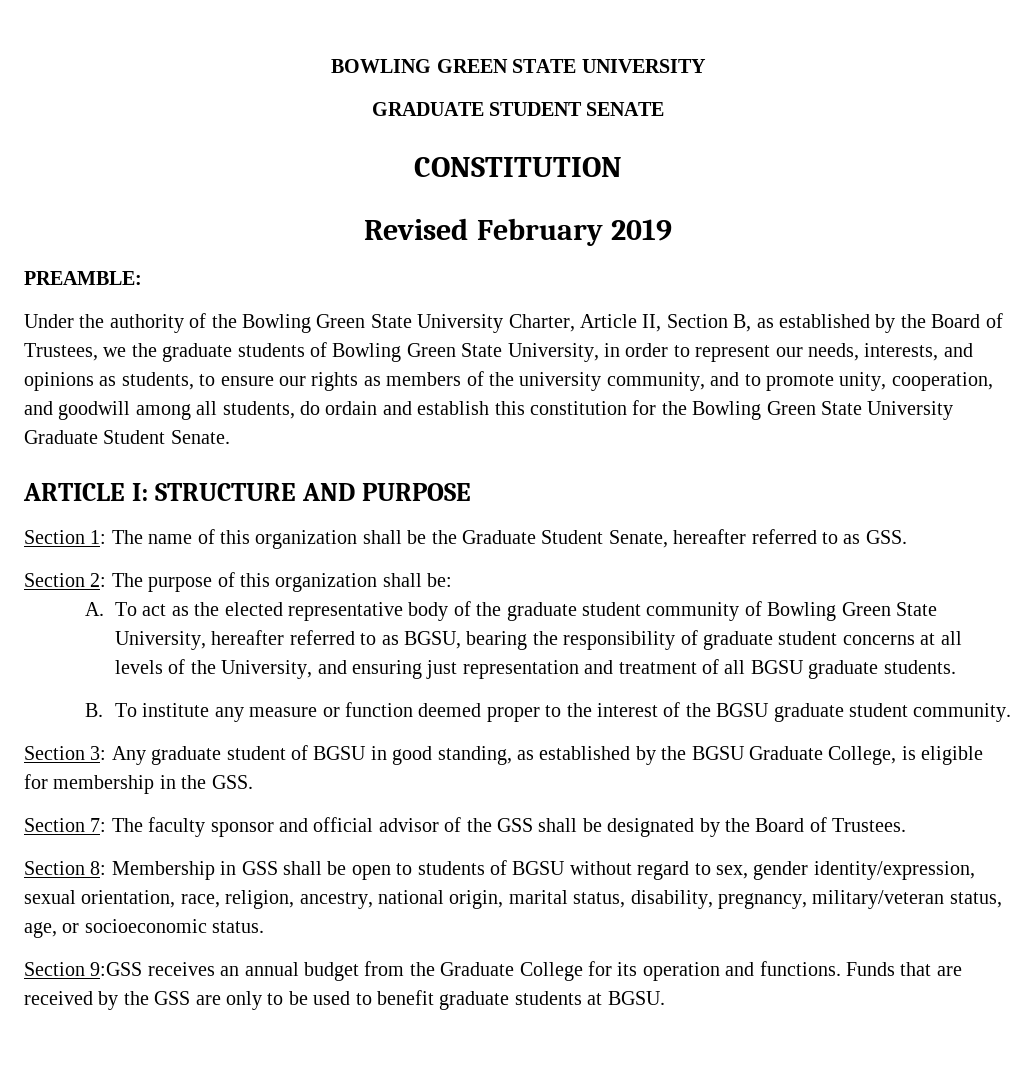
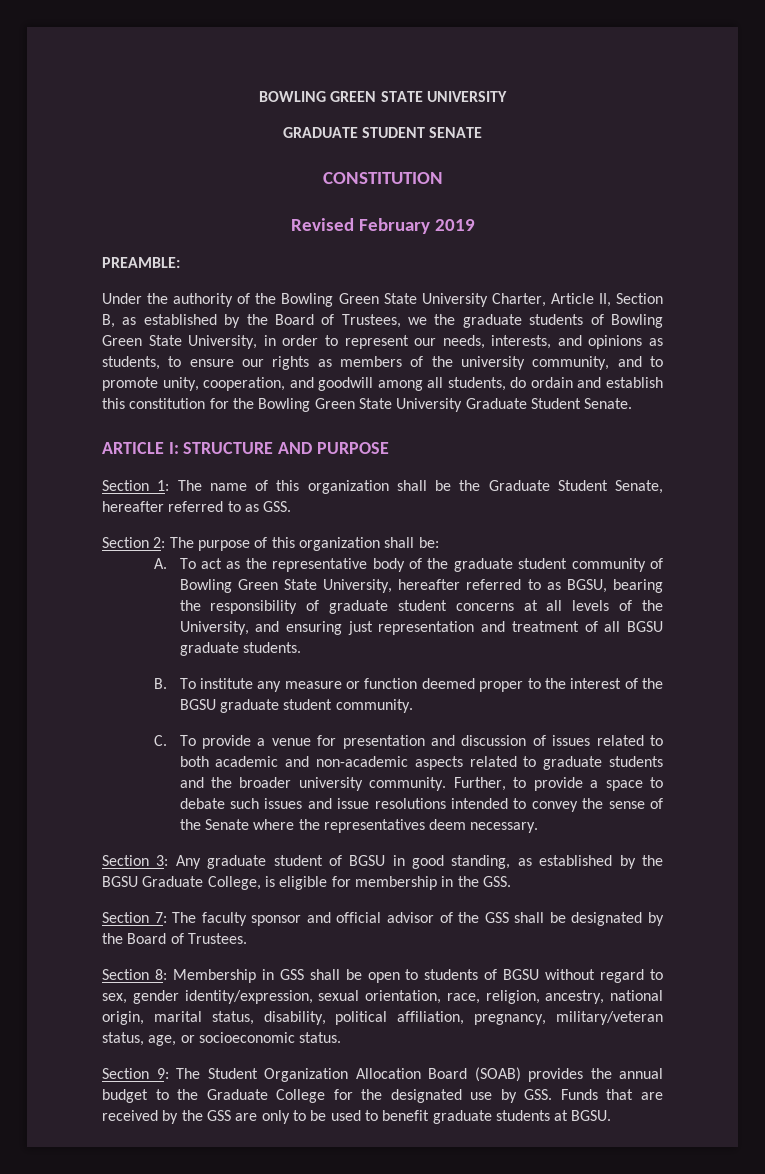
[224,602,283,616] elected -> (267, 563) none
(1012, 712) none -> [153,735,663,749] [179,756,663,770] [179,777,663,791] [179,798,663,812] [179,819,539,833] // C. To provide a venue for presentation and discussion of issues related to both academic and non-academic aspects related to graduate students and the broader university community. Further, to provide a space to debate such issues and issue resolutions intended to convey the sense of the Senate where the representatives deem necessary.
(713, 899) none -> [335,1011,465,1025] political affiliation,
[90,962,240,976] 9:GSS receives an -> [156,1067,612,1082] 9: The Student Organization Allocation Board (SOAB) provides the
[364,961,405,976] from -> [155,1089,169,1100] to
[617,961,841,981] its operation and functions. -> [361,1089,553,1103] the designated use by GSS.

